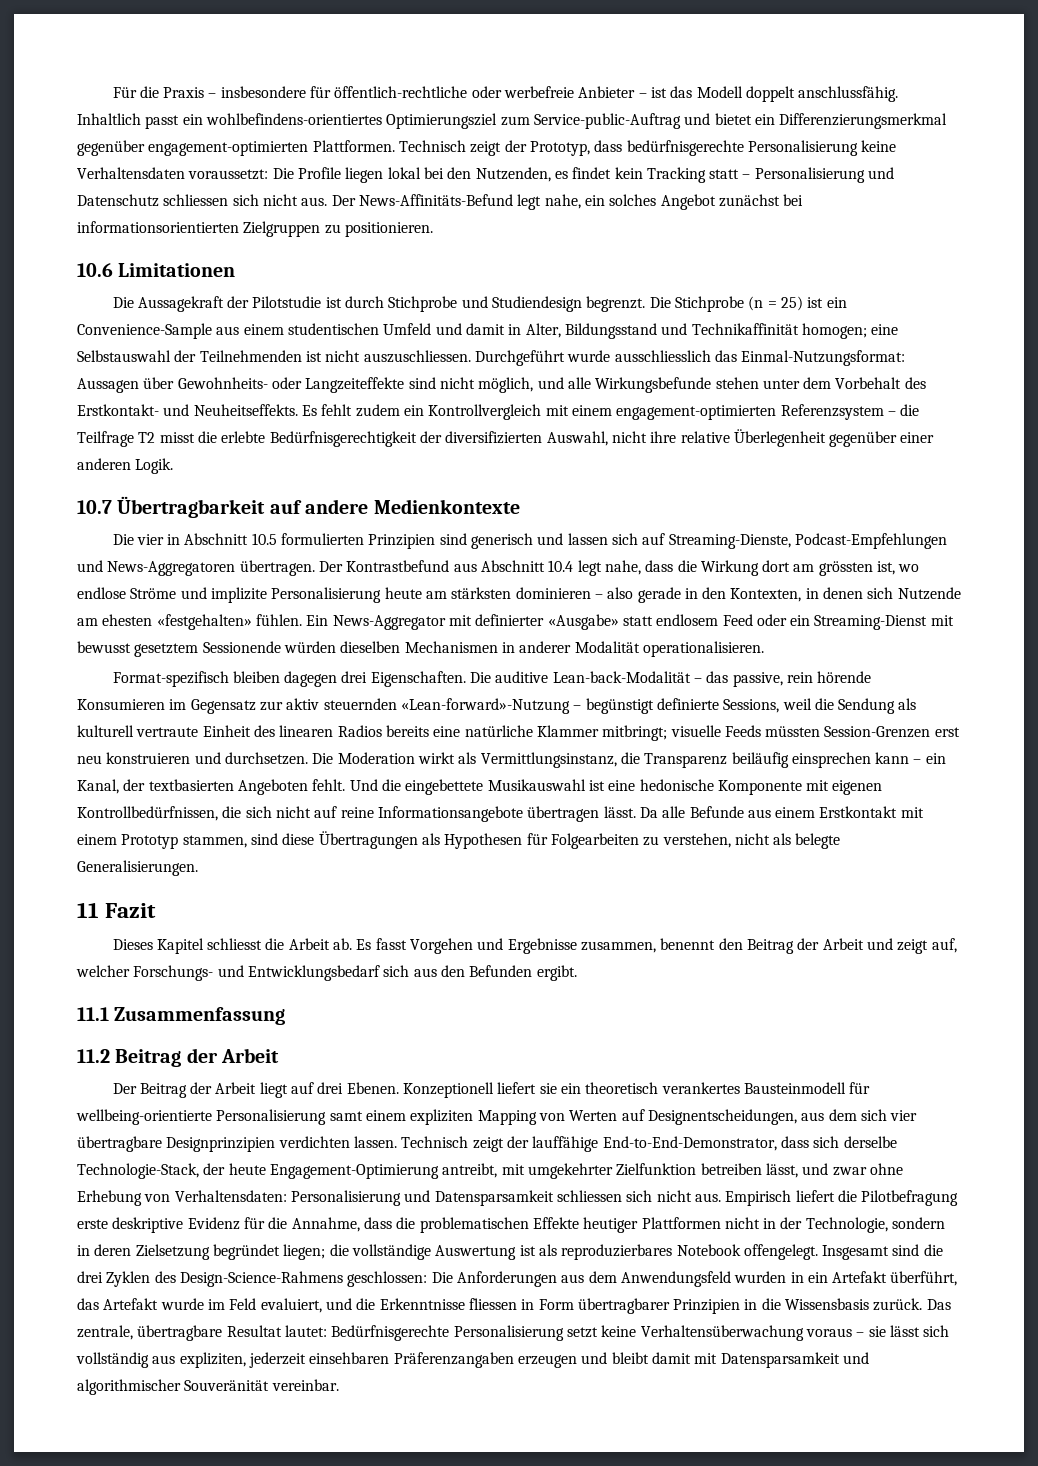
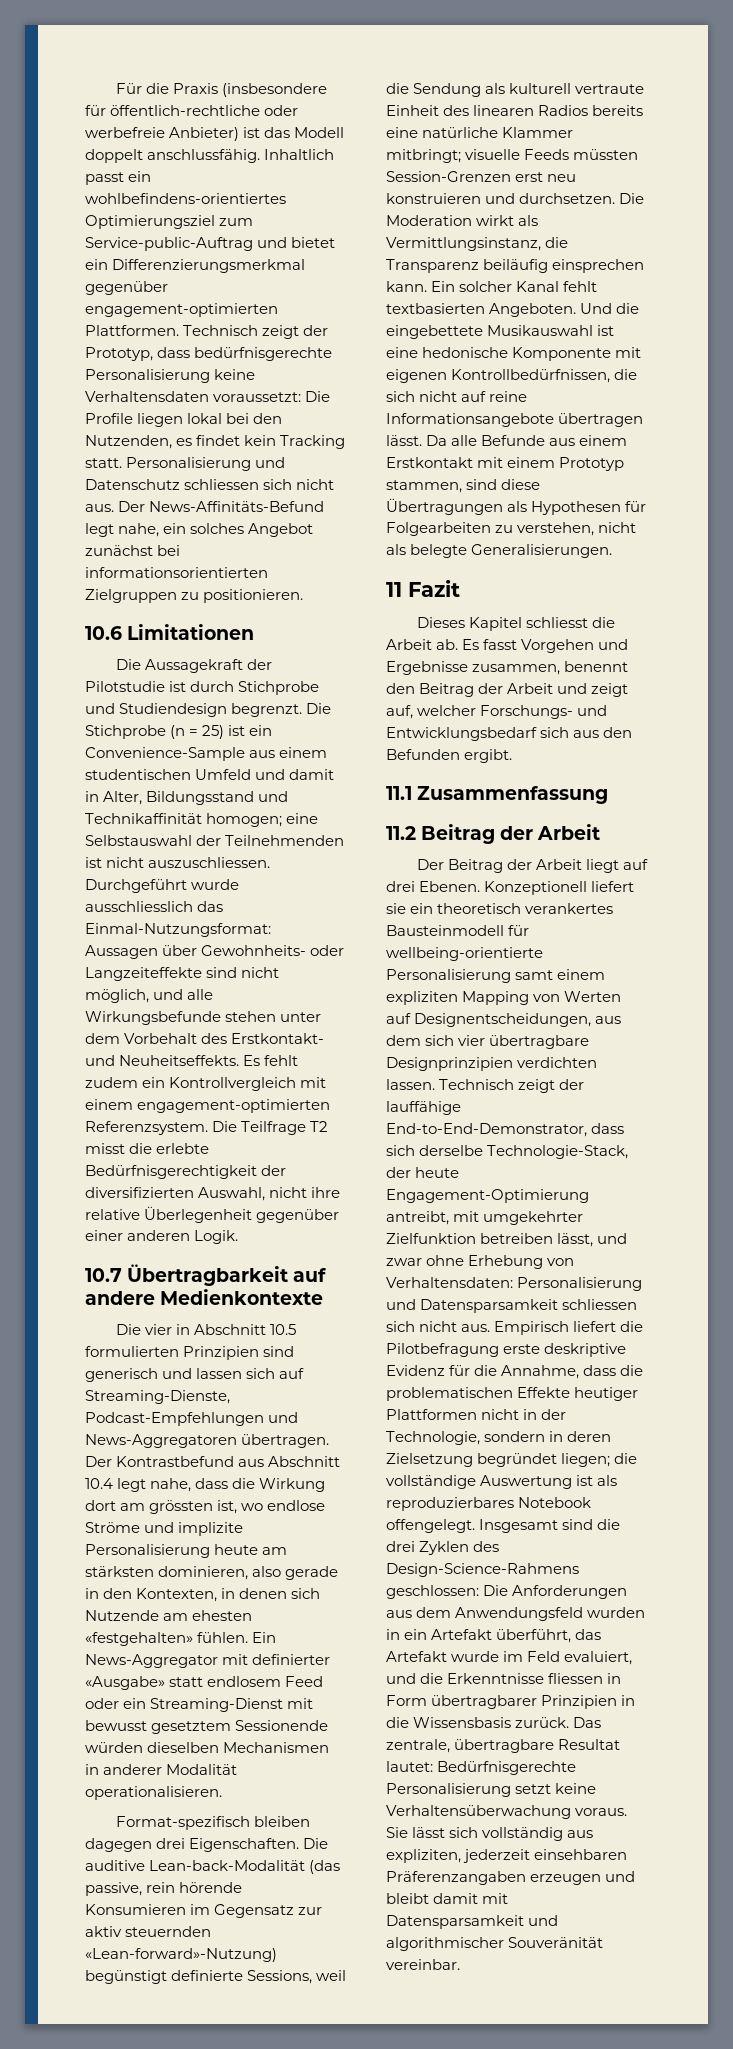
[208,86,306,98] – insbesondere -> [221,83,327,97] (insbesondere
[578,86,647,98] Anbieter – -> [169,127,240,141] Anbieter)
[709,169,751,179] statt – -> [85,458,122,468] statt.
[780,404,920,420] Referenzsystem – die -> [85,1121,238,1135] Referenzsystem. Die
[515,587,603,599] dominieren – -> [158,1566,249,1580] dominieren,
[694,671,729,683] – das -> [309,1860,341,1874] (das
[400,698,582,714] «Lean-forward»-Nutzung – -> [85,1948,277,1962] «Lean-forward»-Nutzung)
[875,752,946,764] [77,779,346,795] kann – ein Kanal, der textbasierten Angeboten fehlt. -> [386,281,598,292] [386,303,577,317] kann. Ein solcher Kanal fehlt textbasierten Angeboten.
[805,1326,886,1337] voraus – sie -> [575,1808,628,1816] [386,1827,408,1838] voraus. Sie

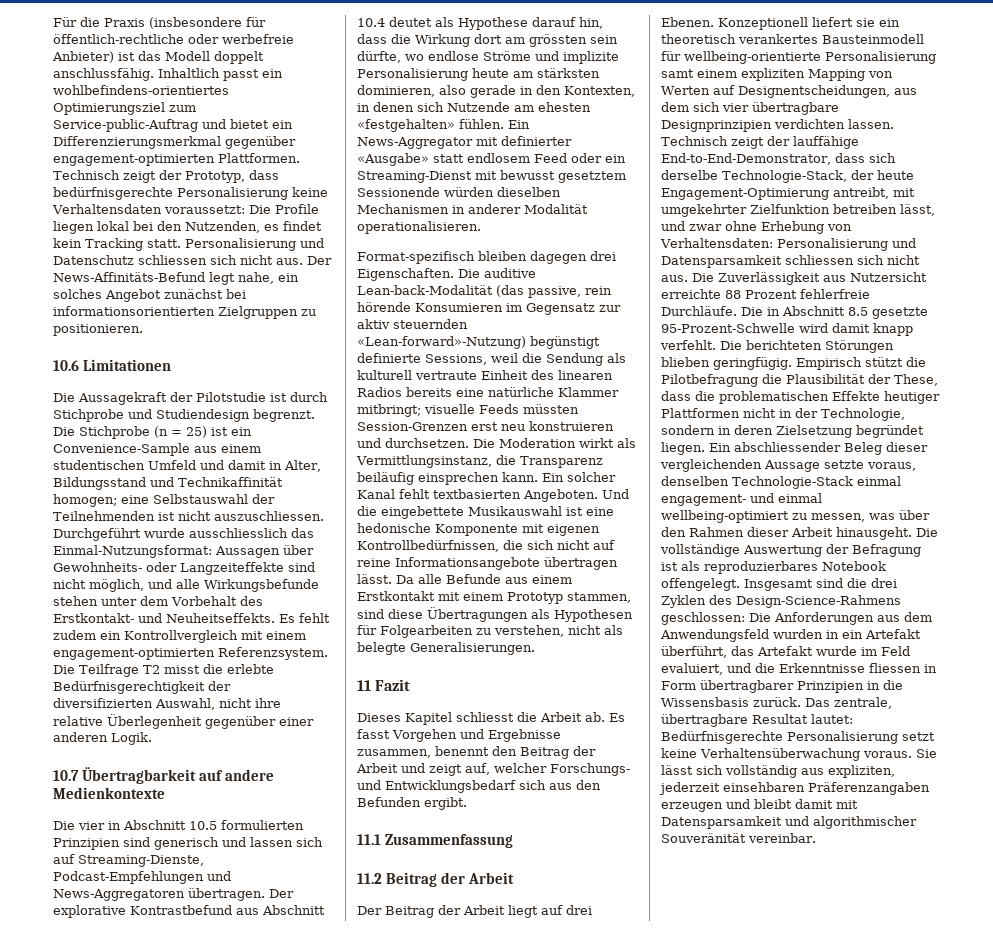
(112, 1461) none -> [53,905,126,918] explorative
[117,1478,192,1492] legt nahe, -> [389,17,603,30] deutet als Hypothese darauf hin,
[217,1500,238,1514] ist, -> [590,35,618,44] [357,51,401,63] sein dürfte,
[494,1321,644,1335] [386,1343,627,1357] [386,1365,580,1379] Empirisch liefert die Pilotbefragung erste deskriptive Evidenz für die Annahme, -> [692,272,927,285] [661,289,870,299] [661,306,928,319] [661,323,913,336] [660,340,894,353] [661,357,926,370] [661,374,938,387] Die Zuverlässigkeit aus Nutzersicht erreichte 88 Prozent fehlerfreie Durchläufe. Die in Abschnitt 8.5 gesetzte 95-Prozent-Schwelle wird damit knapp verfehlt. Die berichteten Störungen blieben geringfügig. Empirisch stützt die Pilotbefragung die Plausibilität der These,
[561,1453,638,1467] [386,1475,573,1489] liegen; die vollständige Auswertung -> [661,442,928,455] [660,459,916,472] [661,476,901,489] [661,493,822,506] [661,510,930,523] [661,527,938,540] [660,544,921,557] liegen. Ein abschliessender Beleg dieser vergleichenden Aussage setzte voraus, denselben Technologie-Stack einmal engagement- und einmal wellbeing-optimiert zu messen, was über den Rahmen dieser Arbeit hinausgeht. Die vollständige Auswertung der Befragung

